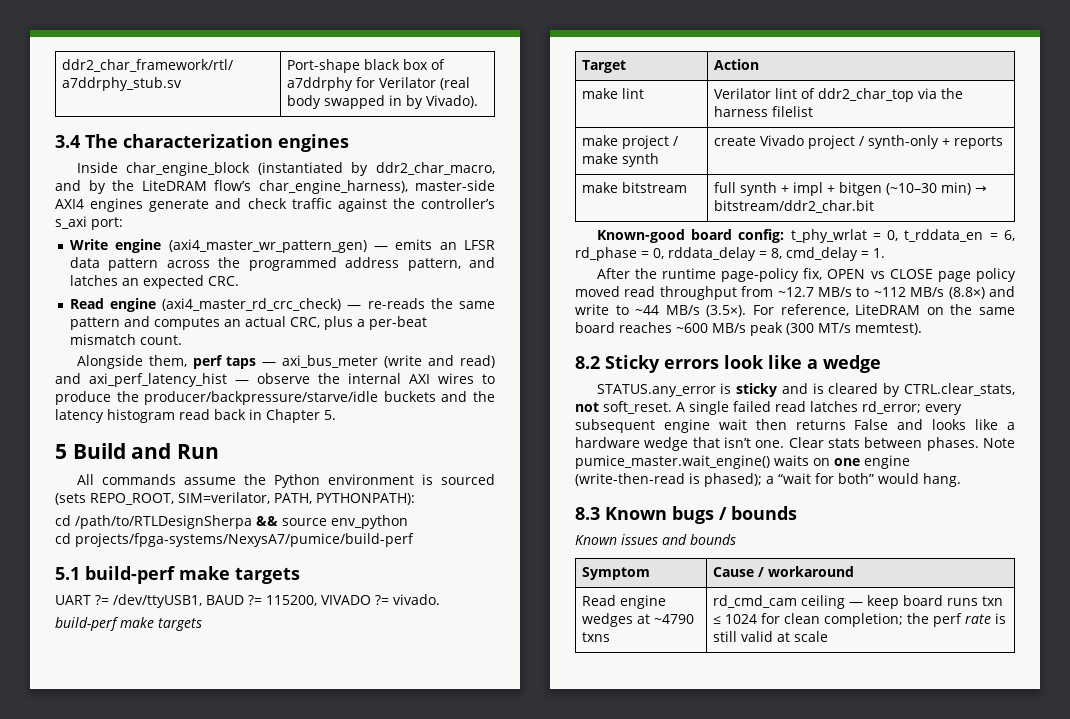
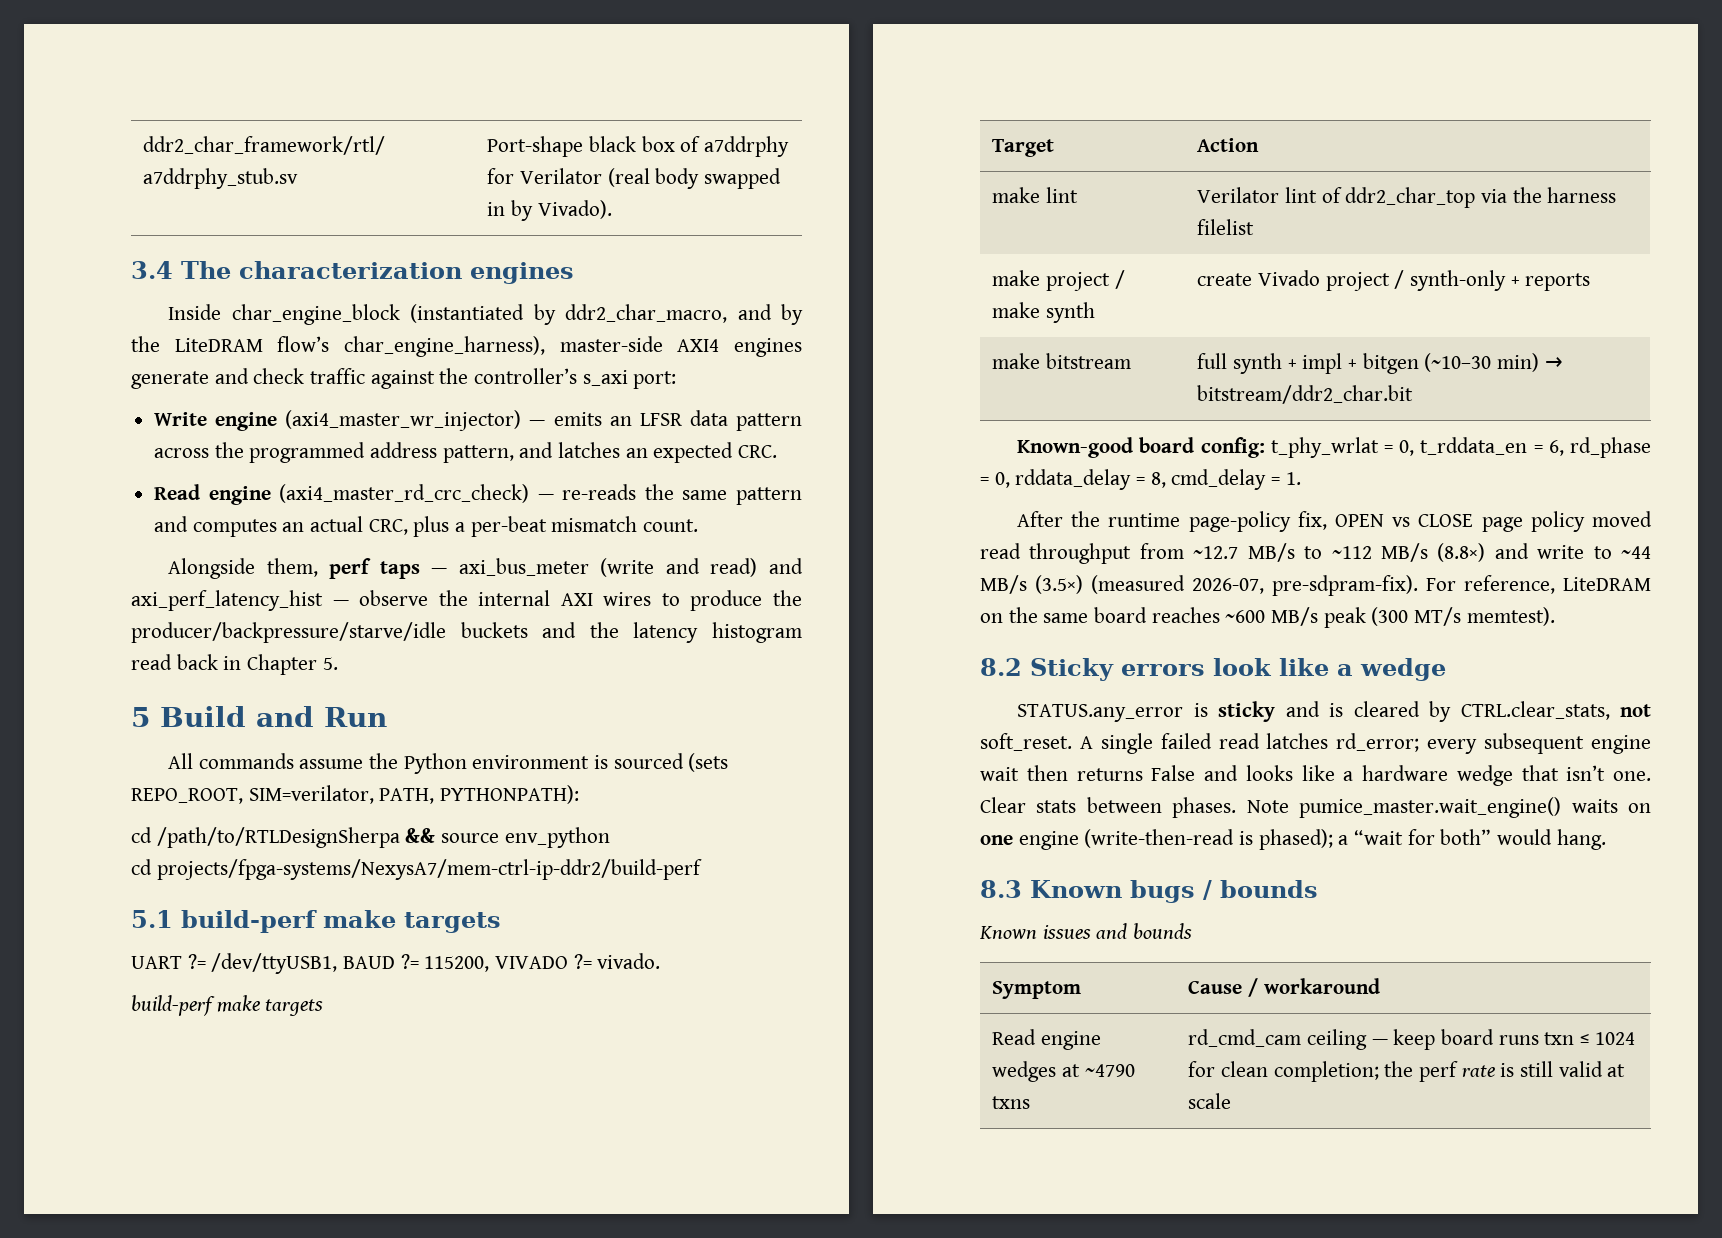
[168,239,367,253] (axi4_master_wr_pattern_gen) -> [285,410,522,431] (axi4_master_wr_injector)
[75,533,414,547] projects/fpga-systems/NexysA7/pumice/build-perf -> [156,859,702,880] projects/fpga-systems/NexysA7/mem-ctrl-ip-ddr2/build-perf
[706,305,747,317] (3.5×). -> [1035,575,1418,596] (3.5×) (measured 2026-07, pre-sdpram-fix).

